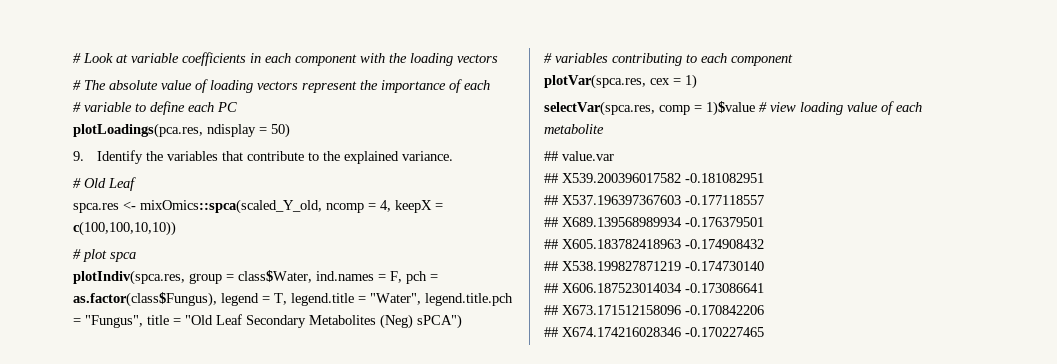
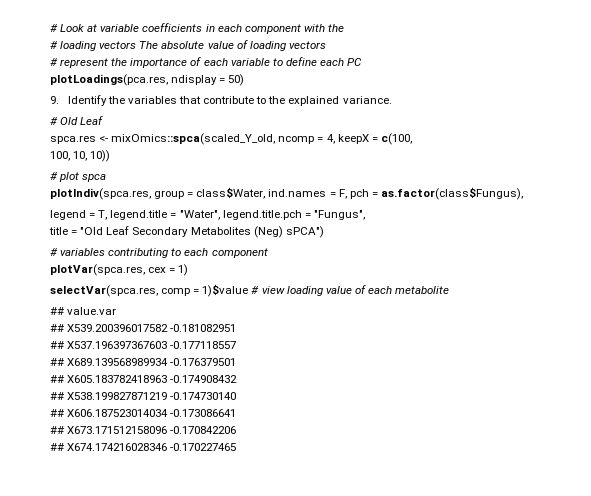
[410,53,498,66] [73,80,81,90] loading vectors // # -> [50,41,137,51] // # loading vectors
(298, 85) none -> [50,58,58,66] // #
[73,102,81,112] // # -> (228, 62) none
[73,221,176,236] c(100,100,10,10)) -> [380,133,412,145] [50,150,111,162] c(100, // 100, 10, 10))
(217, 299) none -> (523, 193) //
(143, 321) none -> (365, 215) //

